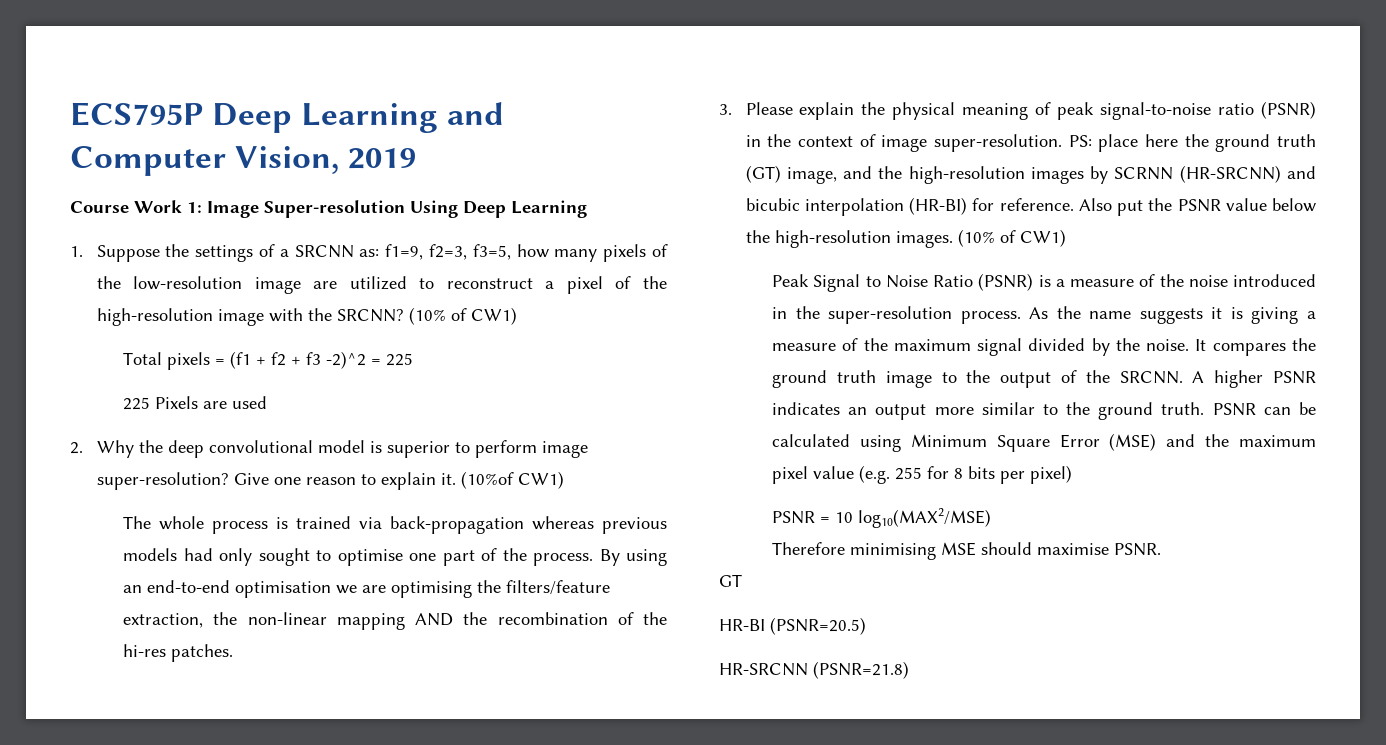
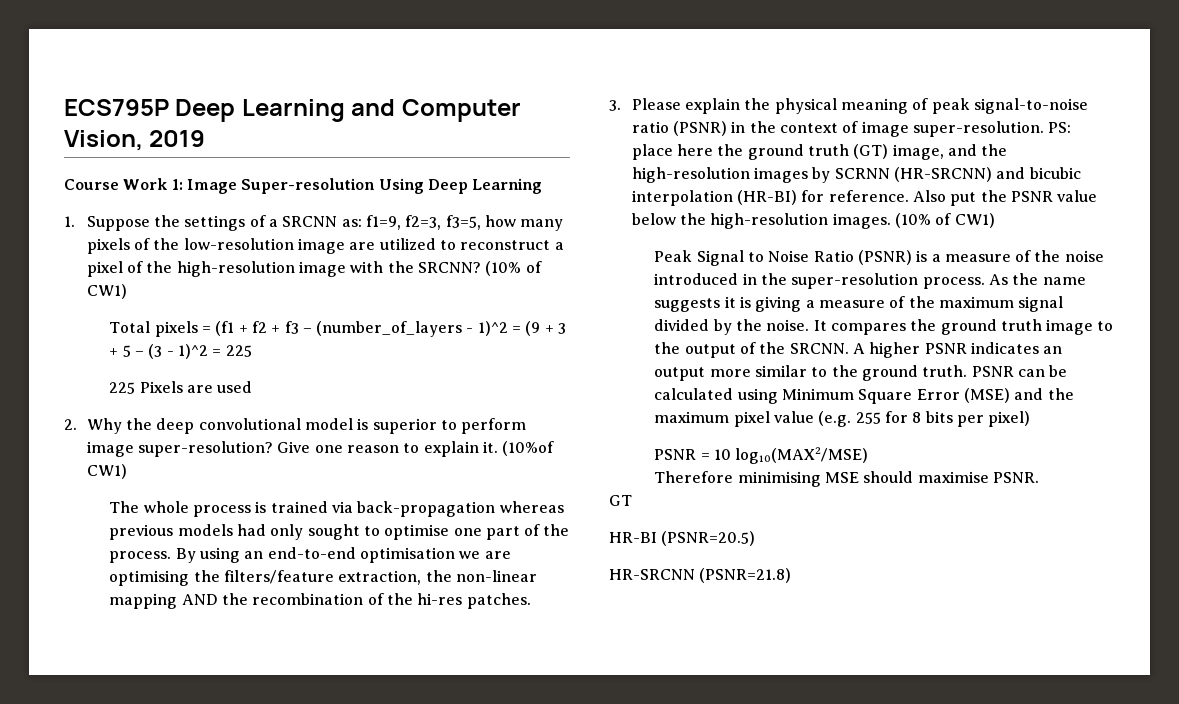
[326,351,367,369] -2)^2 -> [302,321,567,337] [109,344,208,359] – (number_of_layers - 1)^2 = (9 + 3 + 5 – (3 - 1)^2

